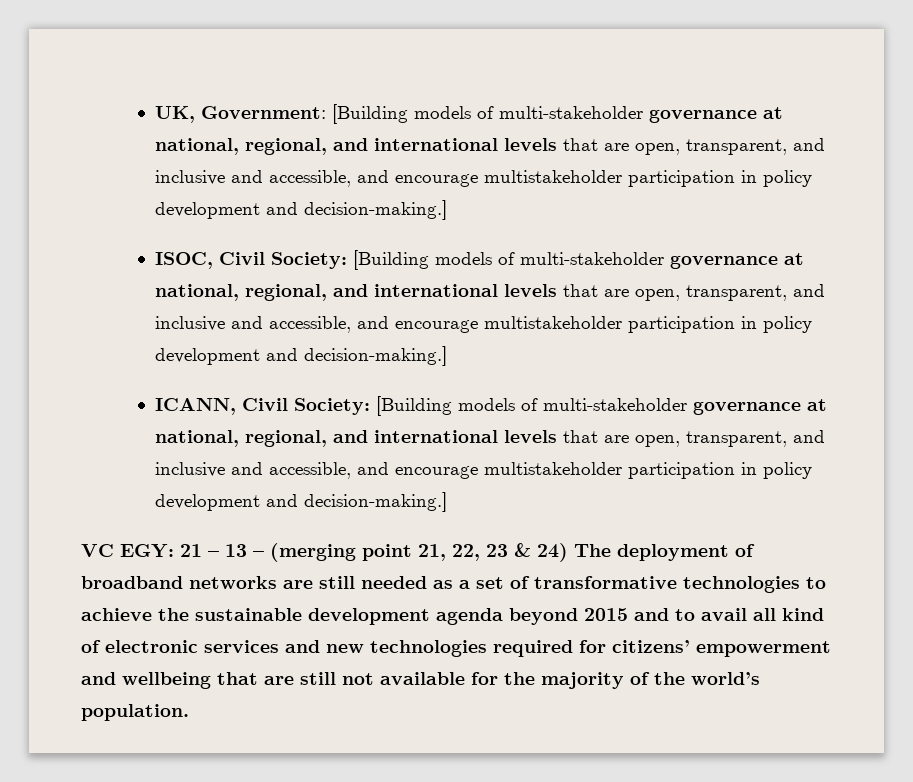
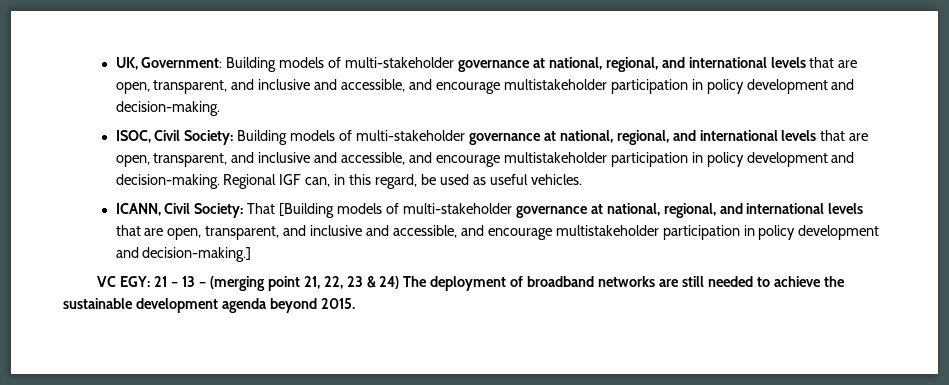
[331,104,408,124] [Building -> [226,57,277,72] Building
[303,200,447,220] decision-making.] -> [115,101,220,116] decision-making.
[352,250,429,270] [Building -> [237,130,288,145] Building
[303,346,447,366] decision-making.] -> [115,174,582,189] decision-making. Regional IGF can, in this regard, be used as useful vehicles.
(370, 406) none -> [247,203,276,214] That
[433,576,800,593] as a set of transformative technologies -> (753, 281) none
[584,608,824,621] [81,640,831,657] [81,672,760,689] [81,704,189,721] 2015 and to avail all kind of electronic services and new technologies required for citizens’ empowerment and wellbeing that are still not available for the majority of the world’s population. -> [320,298,355,309] 2015.

